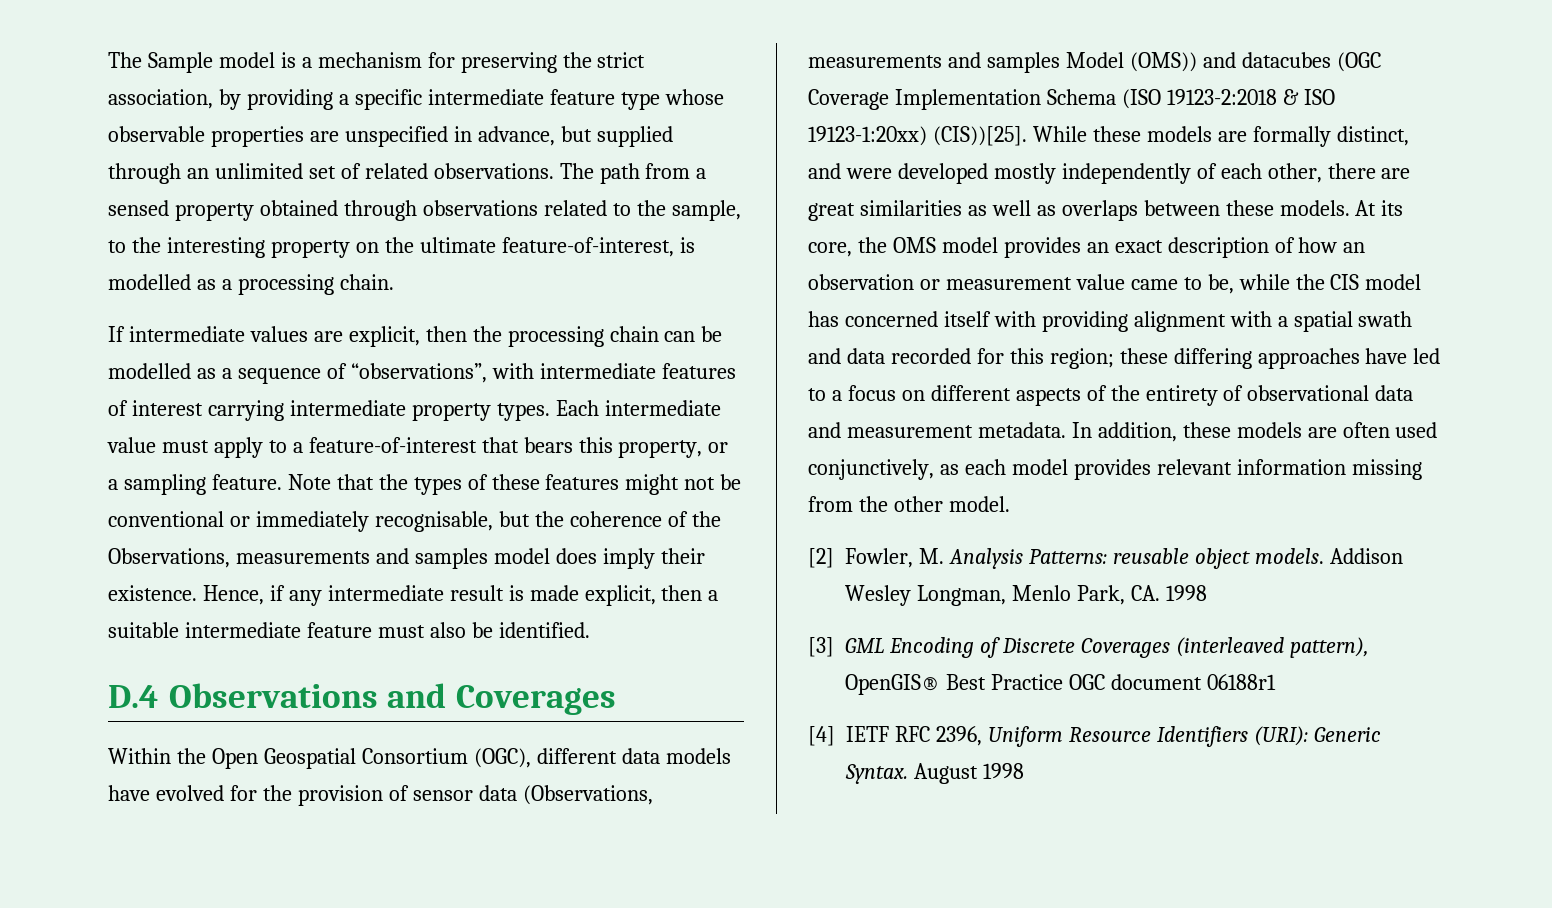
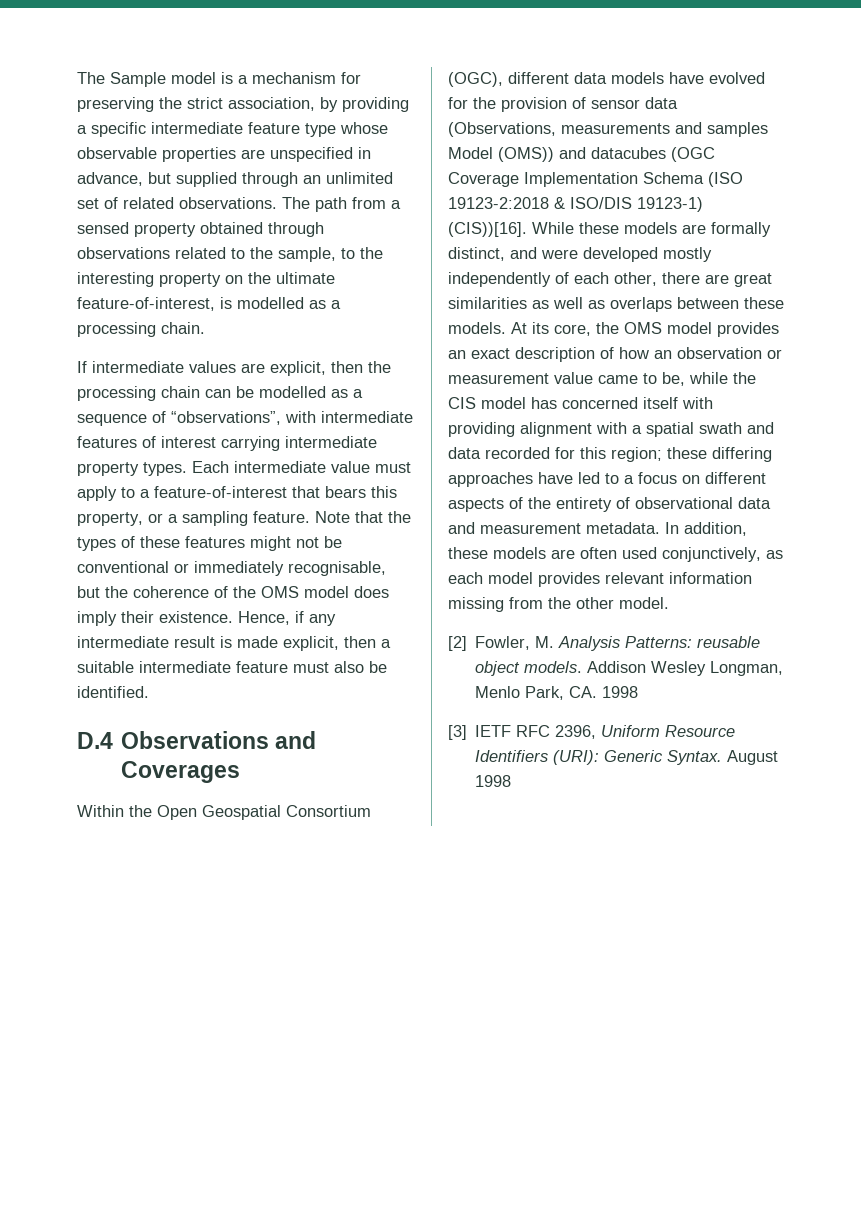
[108,548,488,569] Observations, measurements and samples -> [261,586,299,598] OMS
[1303,89,1335,105] [808,126,1027,146] ISO 19123-1:20xx) (CIS))[25]. -> [570,197,703,212] [448,222,527,237] ISO/DIS 19123-1) (CIS))[16].
[845,637,1369,658] [845,674,1276,695] [808,726,835,746] GML Encoding of Discrete Coverages (interleaved pattern), OpenGIS® Best Practice OGC document 06188r1 // [4] -> (467, 732) none

